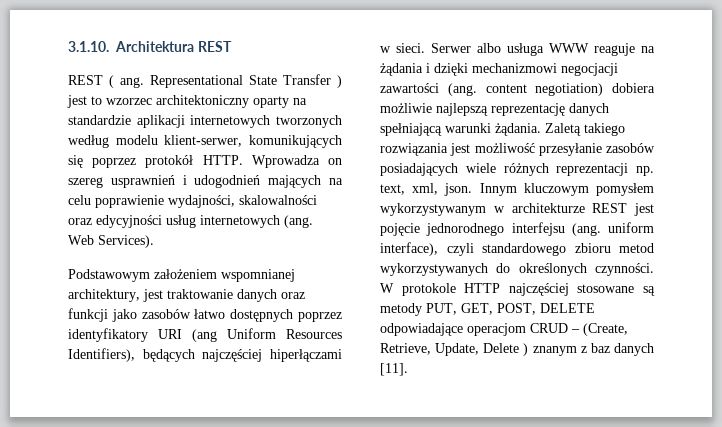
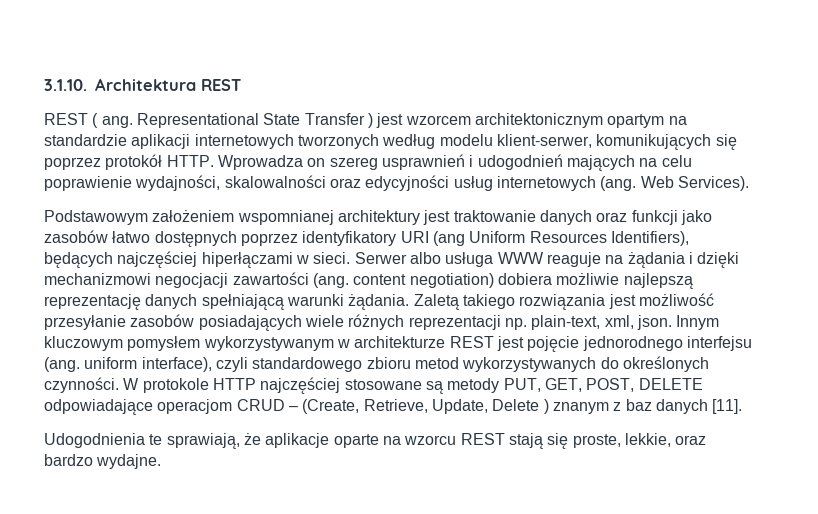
[91,95,289,108] to wzorzec architektoniczny oparty -> [405,113,665,128] wzorcem architektonicznym opartym
[68,289,140,302] architektury, -> [337,210,420,225] architektury
[380,184,405,195] text, -> [531,315,601,330] plain-text,
(408, 369) none -> [44,433,707,449] [44,454,162,469] // Udogodnienia te sprawiają, że aplikacje oparte na wzorcu REST stają się proste, lekkie, oraz bardzo wydajne.

